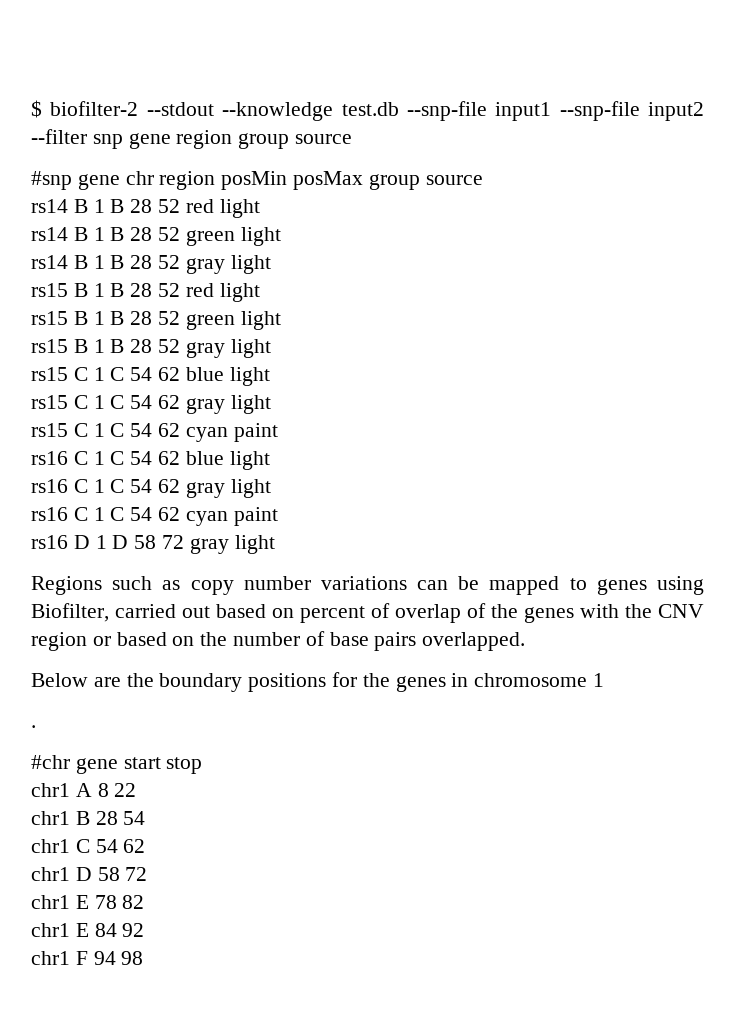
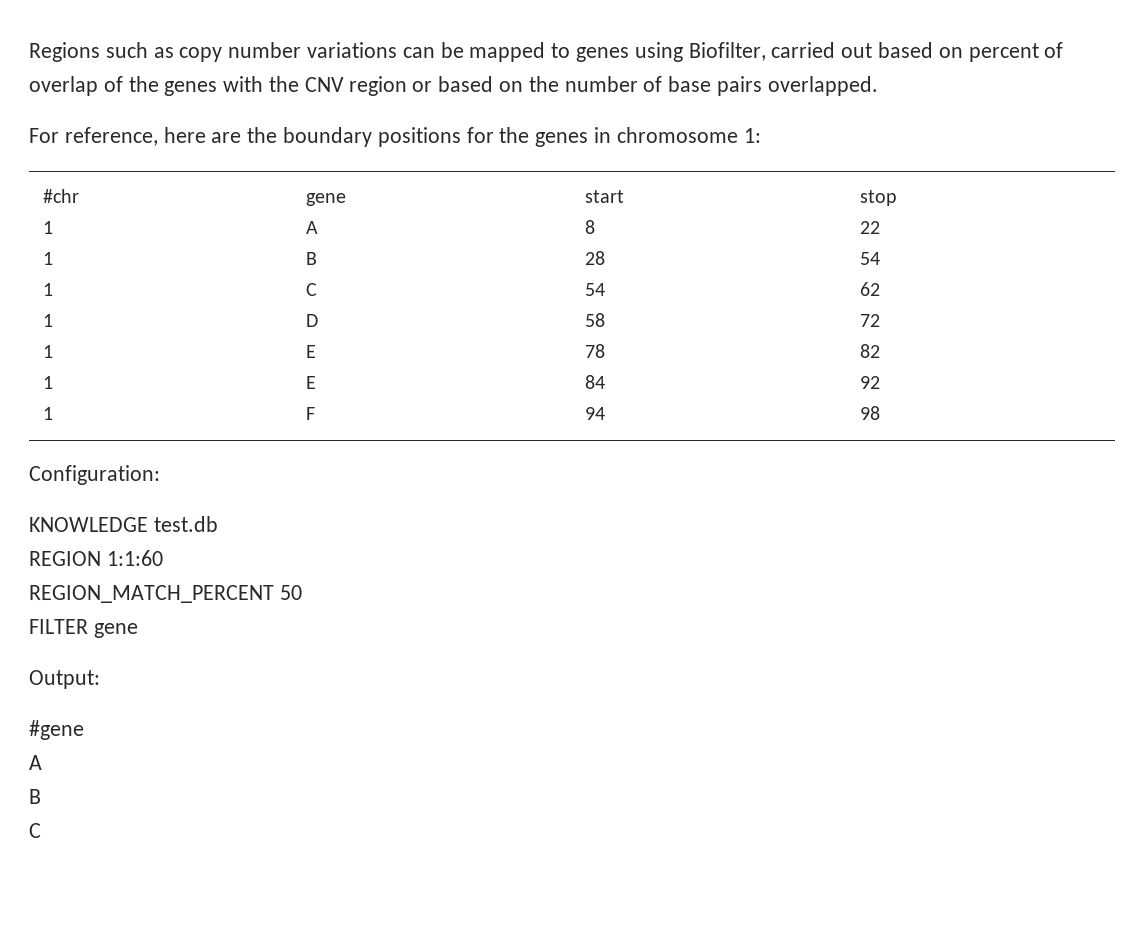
[31,100,704,121] [31,129,353,149] [31,171,483,190] [31,199,260,218] [31,227,281,246] [31,255,271,274] [31,283,260,302] [31,311,281,330] [31,339,271,358] [31,367,270,386] [31,395,271,414] [31,423,278,442] [31,451,270,470] [31,479,271,498] [31,507,278,526] [31,535,275,554] $ biofilter-2 --stdout --knowledge test.db --snp-file input1 --snp-file input2 --filter snp gene region group source // #snp gene chr region posMin posMax group source // rs14 B 1 B 28 52 red light // rs14 B 1 B 28 52 green light // rs14 B 1 B 28 52 gray light // rs15 B 1 B 28 52 red light // rs15 B 1 B 28 52 green light // rs15 B 1 B 28 52 gray light // rs15 C 1 C 54 62 blue light // rs15 C 1 C 54 62 gray light // rs15 C 1 C 54 62 cyan paint // rs16 C 1 C 54 62 blue light // rs16 C 1 C 54 62 gray light // rs16 C 1 C 54 62 cyan paint // rs16 D 1 D 58 72 gray light // -> (29, 52) none
[31,673,88,687] Below -> [29,127,206,146] For reference, here
[593,673,605,687] [31,725,36,728] [31,755,203,774] [31,783,137,797] [31,811,146,825] [31,839,146,853] [31,867,148,881] [31,895,145,909] [31,923,145,937] [31,951,144,965] 1 // . // #chr gene start stop // chr1 A 8 22 // chr1 B 28 54 // chr1 C 54 62 // chr1 D 58 72 // chr1 E 78 82 // chr1 E 84 92 // chr1 F 94 98 -> [743,128,761,143] [42,189,79,203] [42,221,53,234] [42,252,53,265] [42,283,53,296] [42,314,53,327] [42,345,53,358] [42,376,53,389] [42,407,53,420] [305,193,346,206] [305,221,318,234] [305,252,317,265] [305,283,317,296] [305,314,318,327] [305,345,316,358] [305,376,316,389] [305,407,315,420] [584,190,624,203] [584,220,595,234] [584,251,605,265] [584,283,605,296] [584,313,605,327] [584,344,605,358] [584,375,605,389] [584,407,605,420] [859,190,897,206] [859,221,880,234] [859,252,880,265] [859,282,880,296] [859,314,880,327] [859,344,880,358] [859,376,880,389] [859,406,880,420] [29,465,160,485] [29,516,218,532] [29,550,163,566] [29,585,302,603] [29,619,138,638] [29,670,100,689] [29,720,84,740] [29,755,42,770] [29,789,41,804] [29,823,41,838] 1: // #chr // 1 // 1 // 1 // 1 // 1 // 1 // 1 | gene // A // B // C // D // E // E // F | start // 8 // 28 // 54 // 58 // 78 // 84 // 94 | stop // 22 // 54 // 62 // 72 // 82 // 92 // 98 // Configuration: // KNOWLEDGE test.db // REGION 1:1:60 // REGION_MATCH_PERCENT 50 // FILTER gene // Output: // #gene // A // B // C

